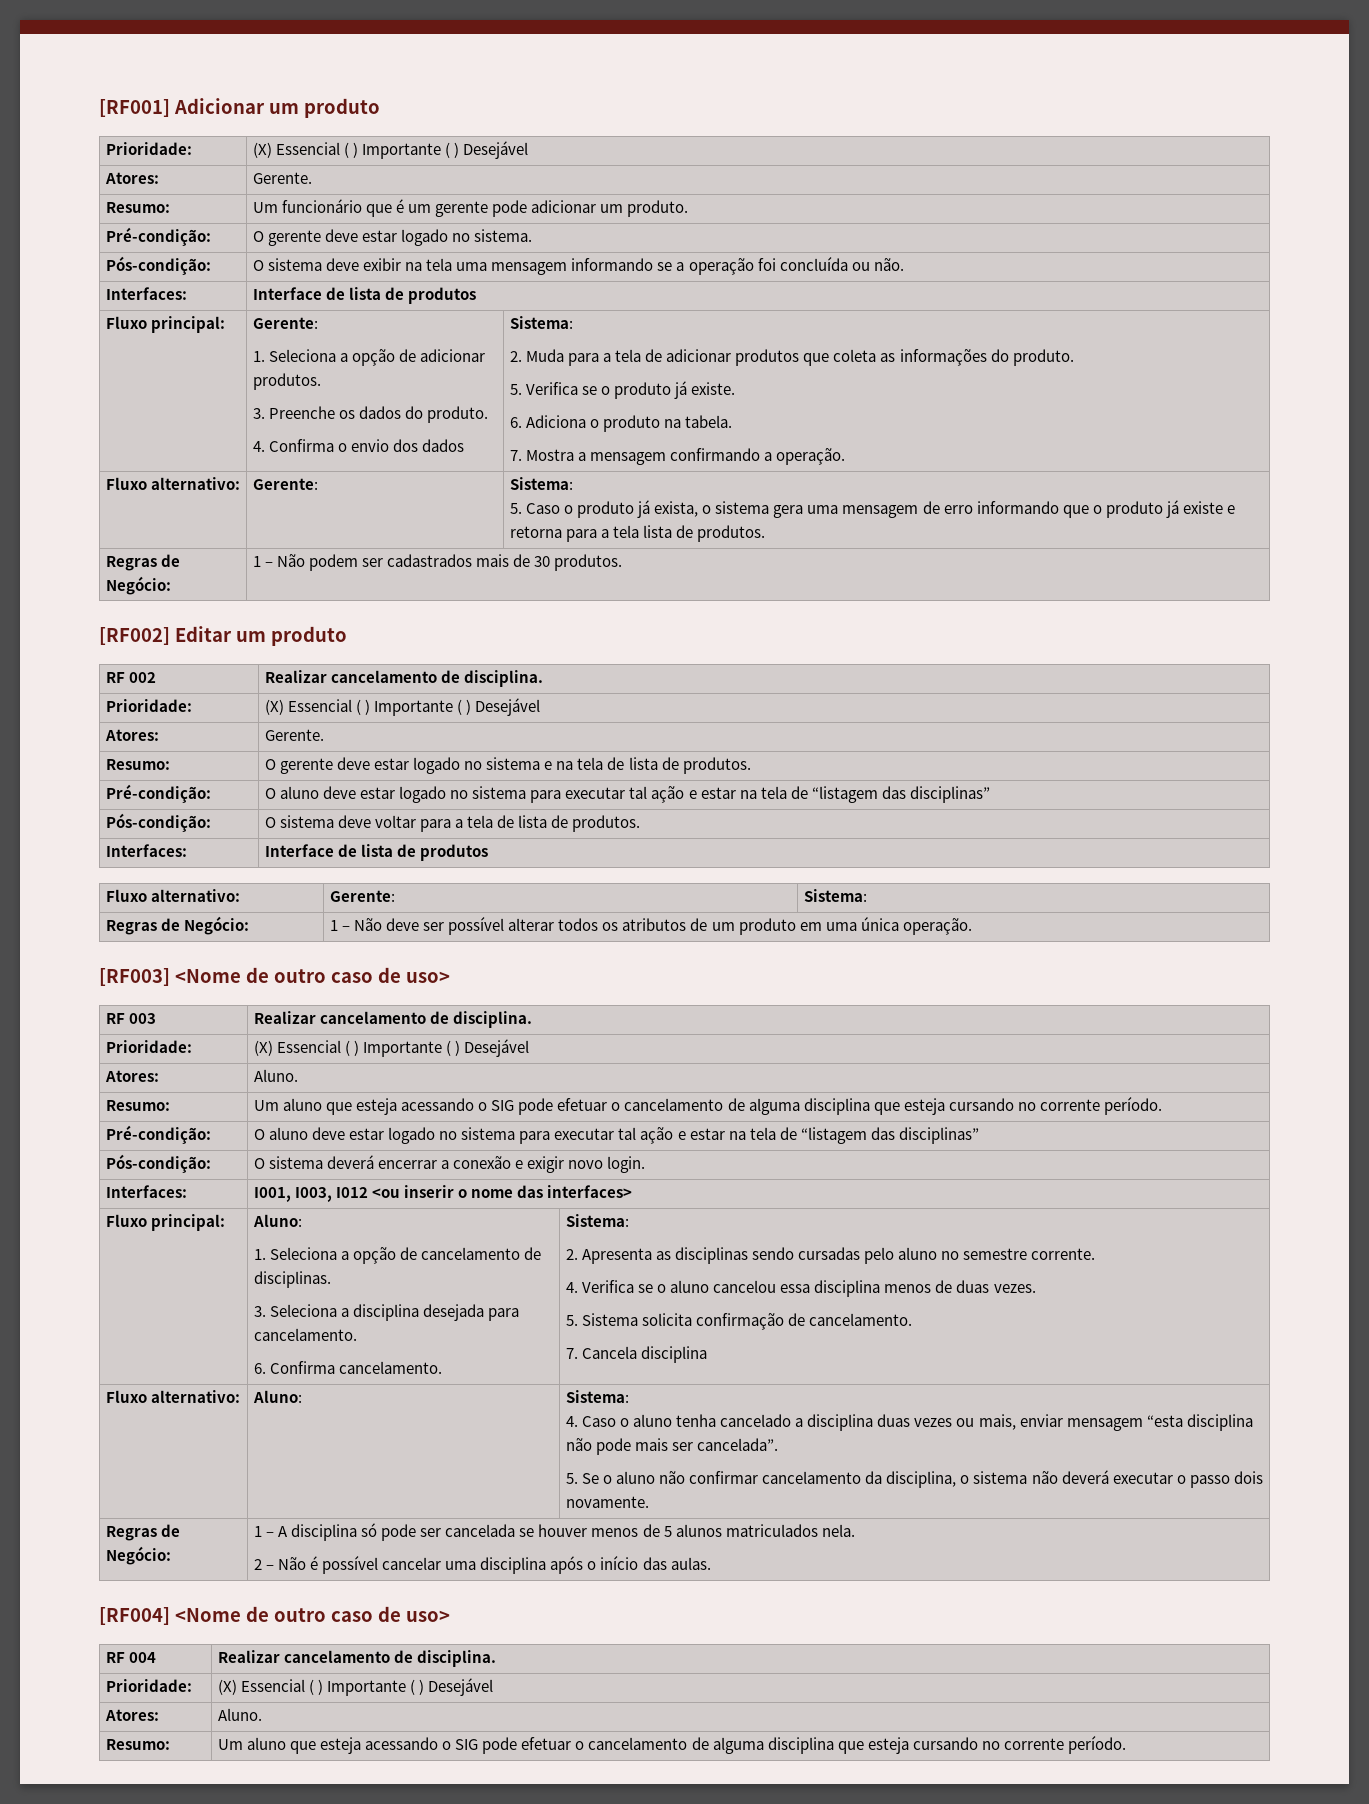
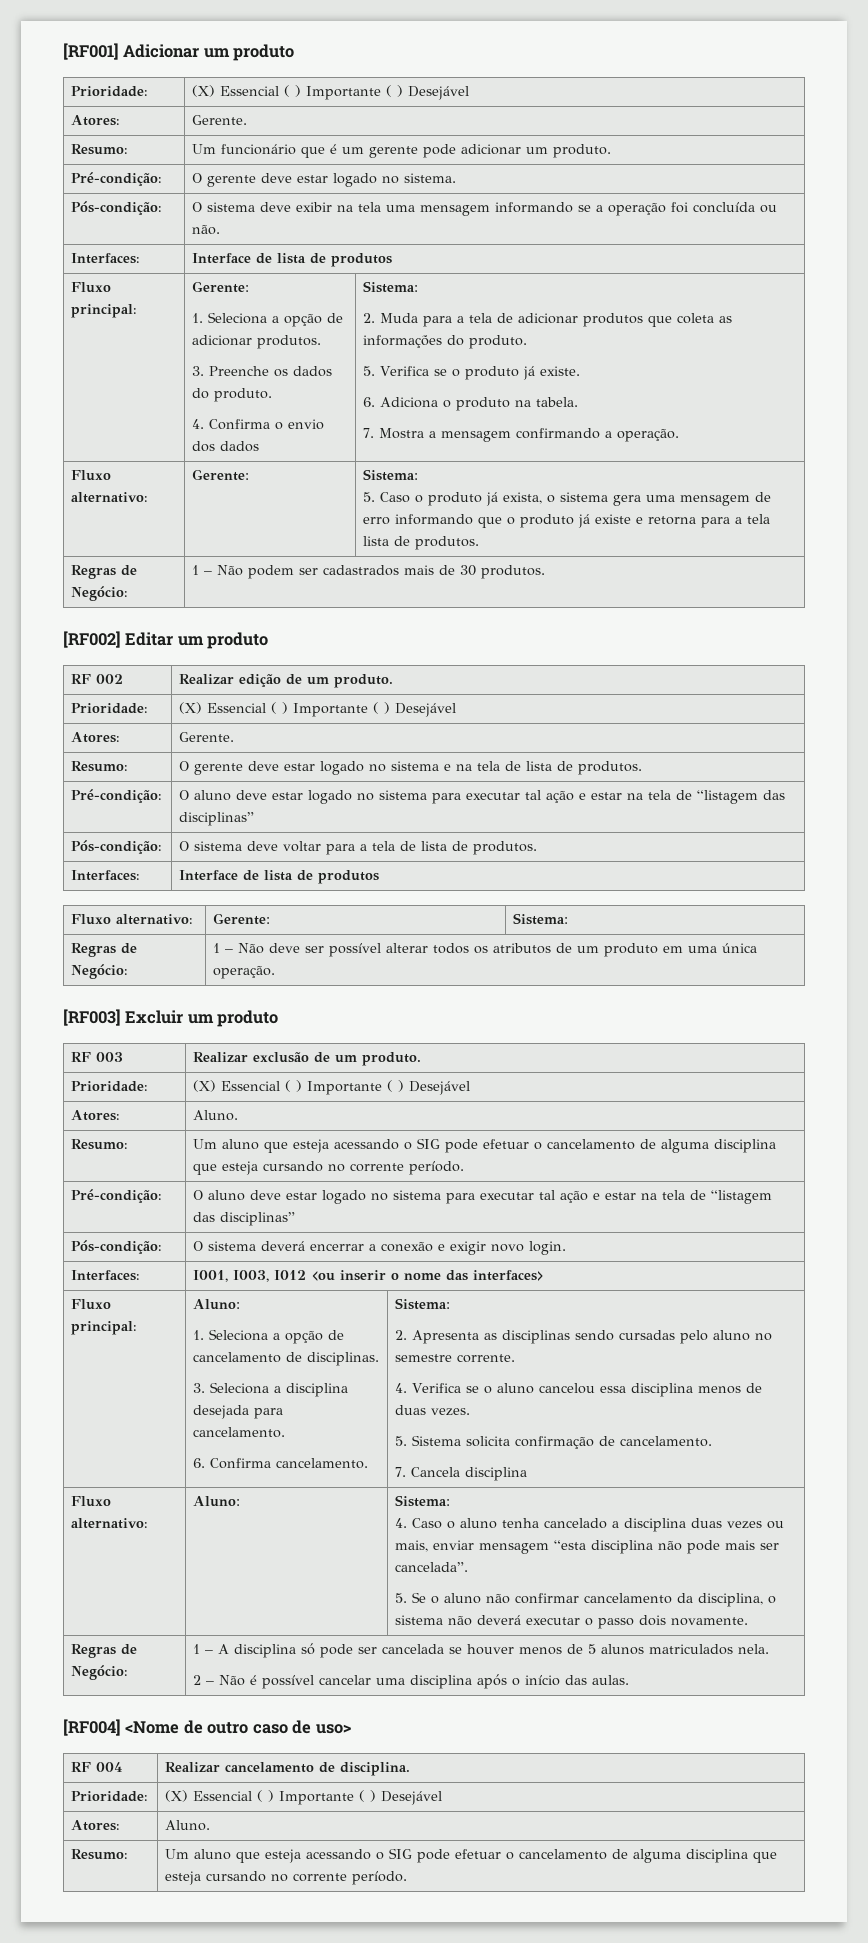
[331,670,544,687] cancelamento de disciplina. -> [239,674,394,688] edição de um produto.
[174,967,450,983] <Nome de outro caso de uso> -> [125,1010,279,1027] Excluir um produto
[320,1011,533,1028] cancelamento de disciplina. -> [253,1052,422,1066] exclusão de um produto.

